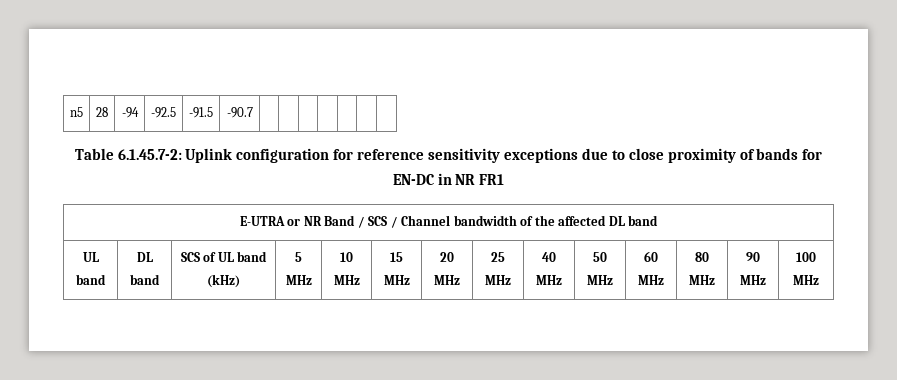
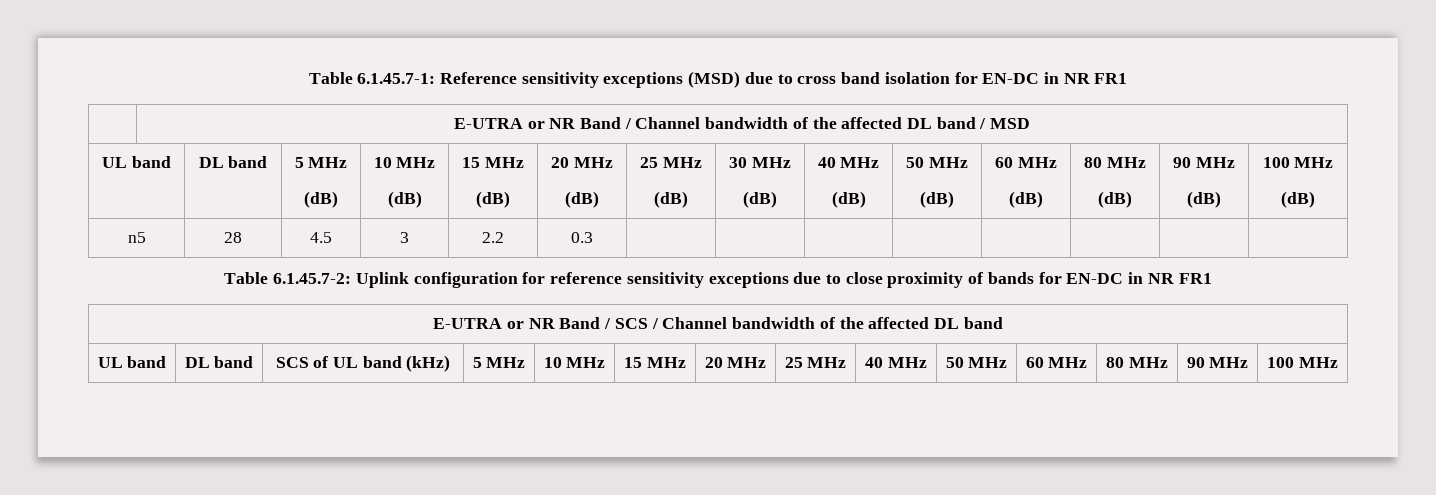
[70,107,83,117] [96,107,108,117] [121,107,139,118] [151,107,176,118] [189,107,213,118] [226,107,253,118] n5 | 28 | -94 | -92.5 | -91.5 | -90.7 -> [308,71,1128,88] [453,117,1031,129] [102,156,171,168] [198,156,268,168] [294,157,348,168] [304,191,338,208] [373,157,436,168] [387,191,422,208] [462,157,524,168] [476,191,510,208] [551,157,613,168] [565,191,599,208] [640,157,702,168] [654,191,688,208] [729,157,791,168] [743,191,777,208] [817,157,880,168] [831,191,866,208] [906,157,968,168] [920,191,954,208] [995,157,1057,168] [1009,191,1043,208] [1084,157,1146,168] [1098,191,1132,208] [1173,157,1235,168] [1187,191,1221,208] [1262,157,1334,168] [1281,191,1315,208] [127,232,146,243] [224,232,242,243] [310,232,332,243] [400,232,409,243] [482,232,504,243] [571,232,593,243] Table 6.1.45.7-1: Reference sensitivity exceptions (MSD) due to cross band isolation for EN-DC in NR FR1 // | E-UTRA or NR Band / Channel bandwidth of the affected DL band / MSD // UL band | DL band | 5 MHz // (dB) | 10 MHz // (dB) | 15 MHz // (dB) | 20 MHz // (dB) | 25 MHz // (dB) | 30 MHz // (dB) | 40 MHz // (dB) | 50 MHz // (dB) | 60 MHz // (dB) | 80 MHz // (dB) | 90 MHz // (dB) | 100 MHz // (dB) // n5 | 28 | 4.5 | 3 | 2.2 | 0.3 |

